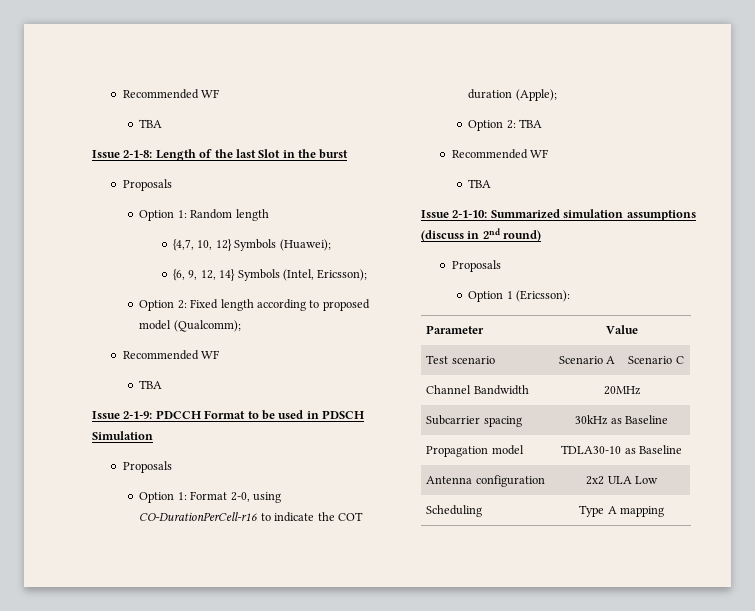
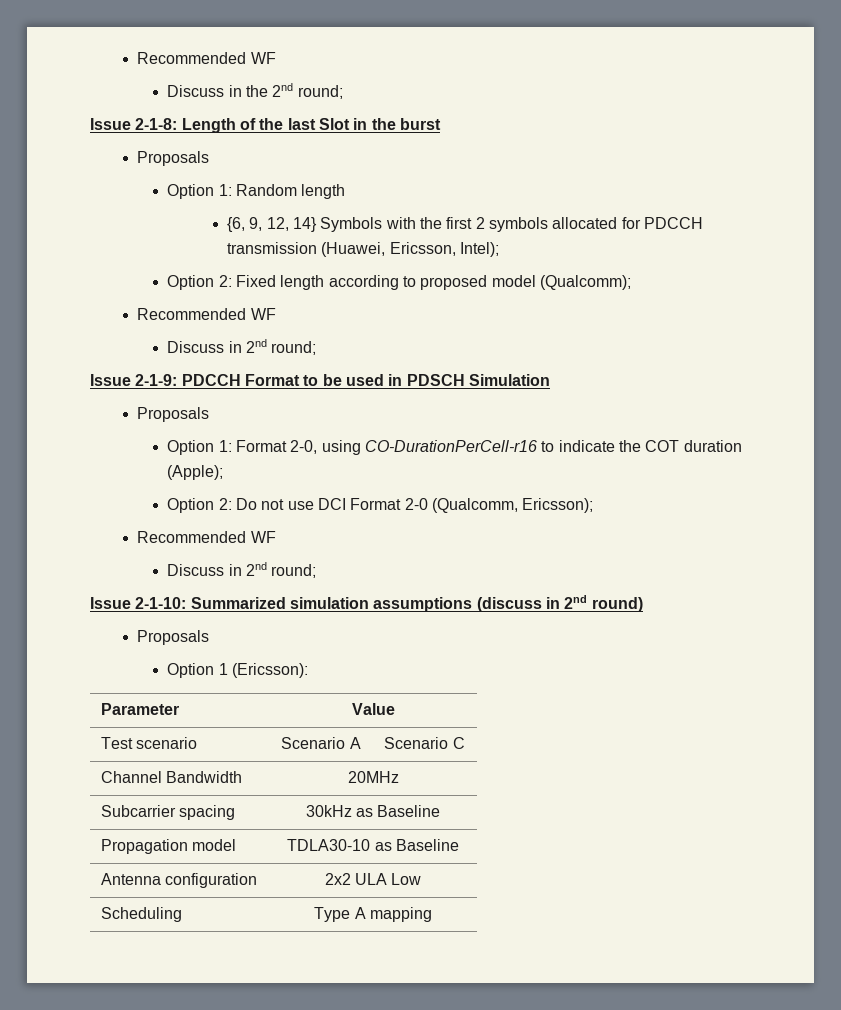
[122,89,219,99] [139,119,163,128] Recommended WF // TBA -> [137,52,276,64] [167,83,343,99] Recommended WF // Discuss in the 2nd round;
[173,239,331,251] // {4,7, 10, 12} Symbols (Huawei); -> (346, 191) none
[282,269,368,281] (Intel, Ericsson); -> [385,217,703,232] [227,242,500,257] with the first 2 symbols allocated for PDCCH transmission (Huawei, Ericsson, Intel);
[139,380,163,389] TBA -> [167,339,317,355] Discuss in 2nd round;
[519,119,543,128] [451,149,548,159] [468,179,492,188] TBA // Recommended WF // TBA -> [235,498,594,513] [137,531,276,543] [167,562,317,578] Do not use DCI Format 2-0 (Qualcomm, Ericsson); // Recommended WF // Discuss in 2nd round;

